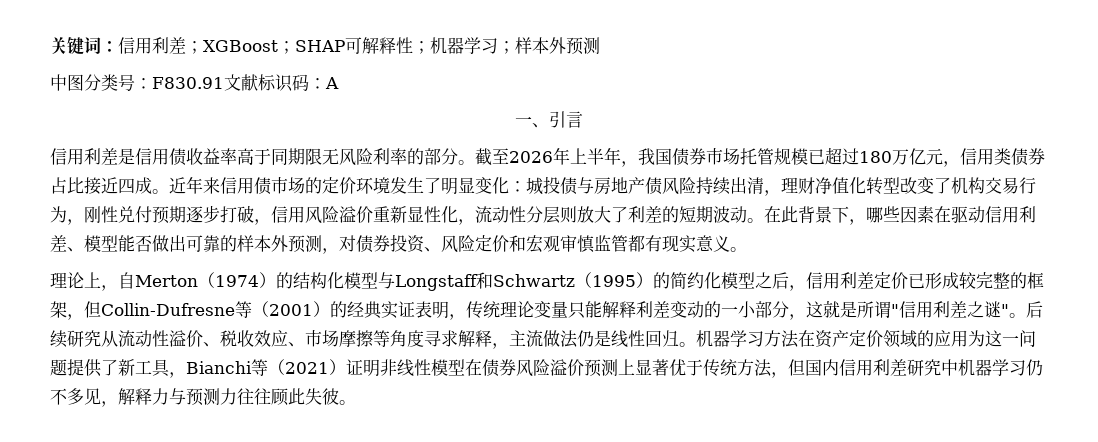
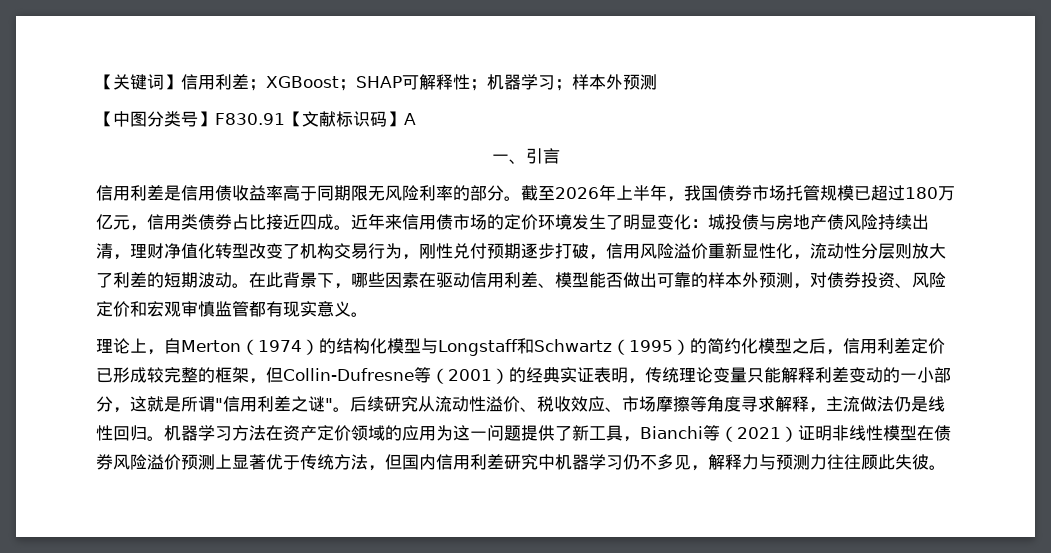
[50,37,118,55] 关键词： -> [96,74,181,90] 【关键词】
(600, 45) none -> [96,111,113,127] 【
[135,77,224,89] ：F830.91 -> [198,111,302,127] 】F830.91【
[309,78,326,89] ： -> [387,111,404,127] 】

